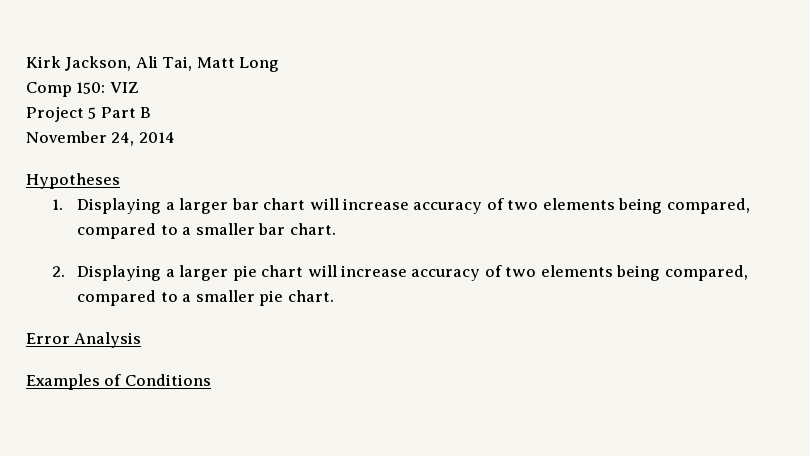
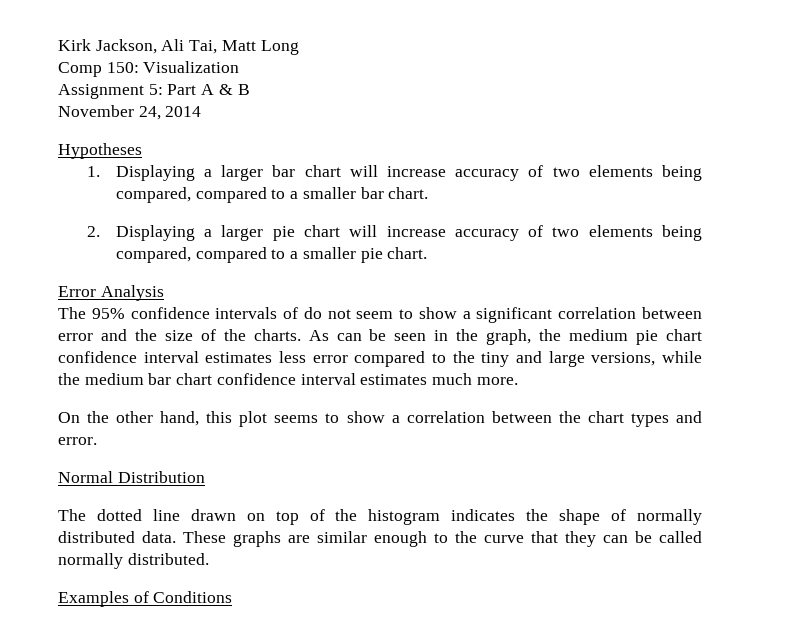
[109,82,139,93] [26,106,136,122] VIZ // Project 5 Part -> [143,61,240,73] [58,84,233,99] Visualization // Assignment 5: Part A &
(142, 340) none -> [58,307,702,323] [58,329,702,345] [58,351,702,367] [58,373,518,385] [58,411,703,427] [58,437,97,445] [58,471,205,483] [58,509,702,525] [58,531,702,547] [58,553,209,569] // The 95% confidence intervals of do not seem to show a significant correlation between error and the size of the charts. As can be seen in the graph, the medium pie chart confidence interval estimates less error compared to the tiny and large versions, while the medium bar chart confidence interval estimates much more. // On the other hand, this plot seems to show a correlation between the chart types and error. // Normal Distribution // The dotted line drawn on top of the histogram indicates the shape of normally distributed data. These graphs are similar enough to the curve that they can be called normally distributed.

